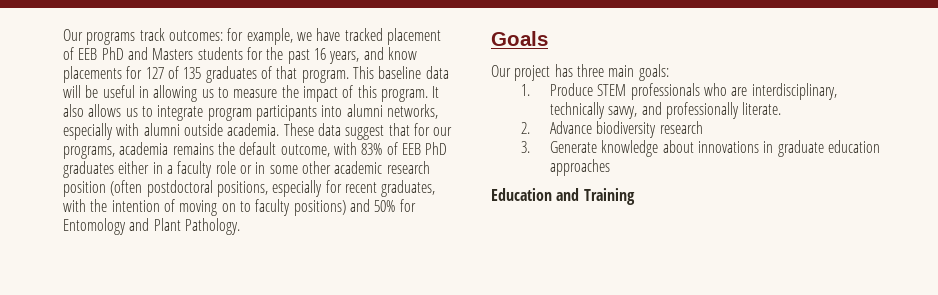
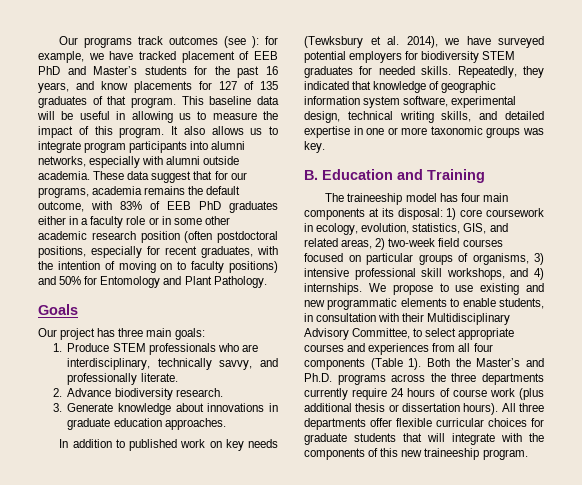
[168,30,223,41] outcomes: -> [169,36,260,48] outcomes (see ):
[152,48,194,60] Masters -> [93,66,138,75] Master’s
[659,121,703,134] research -> [175,388,223,397] research.
[549,159,610,176] [491,188,635,205] approaches // Education and Training -> [164,418,226,430] [59,439,278,451] [304,36,544,48] [304,51,516,63] [304,66,544,78] [304,81,497,93] [304,96,517,108] [304,111,544,123] [304,126,544,138] [304,141,325,153] [304,169,485,183] [325,193,508,205] [304,208,544,220] [304,223,508,235] [304,238,503,250] [304,253,544,265] [304,268,544,280] [304,283,544,295] [304,298,544,310] [304,313,511,325] [304,328,515,340] [304,343,493,355] [304,358,544,370] [304,373,544,385] [304,388,544,400] [304,403,544,415] [304,418,544,430] [304,433,544,445] [304,448,528,460] approaches. // In addition to published work on key needs (Tewksbury et al. 2014), we have surveyed potential employers for biodiversity STEM graduates for needed skills. Repeatedly, they indicated that knowledge of geographic information system software, experimental design, technical writing skills, and detailed expertise in one or more taxonomic groups was key. // B. Education and Training // The traineeship model has four main components at its disposal: 1) core coursework in ecology, evolution, statistics, GIS, and related areas, 2) two-week field courses focused on particular groups of organisms, 3) intensive professional skill workshops, and 4) internships. We propose to use existing and new programmatic elements to enable students, in consultation with their Multidisciplinary Advisory Committee, to select appropriate courses and experiences from all four components (Table 1). Both the Master’s and Ph.D. programs across the three departments currently require 24 hours of course work (plus additional thesis or dissertation hours). All three departments offer flexible curricular choices for graduate students that will integrate with the components of this new traineeship program.

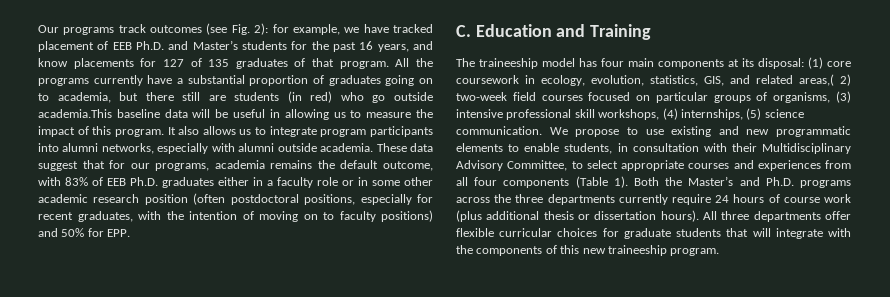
[252,36,260,48] ): -> [231,23,269,35] Fig. 2):
[38,66,60,75] PhD -> [136,41,164,50] Ph.D.
[181,96,204,105] This -> [395,58,433,67] [38,75,433,86] [38,91,434,103] [38,109,112,118] All the programs currently have a substantial proportion of graduates going on to academia, but there still are students (in red) who go outside academia.This
[199,201,221,210] PhD -> [130,177,158,186] Ph.D.
[100,276,267,288] [38,304,78,315] [38,328,205,340] [52,343,258,355] [67,358,278,370] [67,373,178,385] [52,388,223,400] [52,403,278,415] [67,418,226,430] [59,439,278,451] [304,36,544,48] [304,51,516,63] [304,66,544,78] [304,81,497,93] [304,96,517,108] [304,111,544,123] [304,126,544,138] [304,141,325,153] [304,170,318,180] Entomology and Plant Pathology. // Goals // Our project has three main goals: // 1. Produce STEM professionals who are interdisciplinary, technically savvy, and professionally literate. // 2. Advance biodiversity research. // 3. Generate knowledge about innovations in graduate education approaches. // In addition to published work on key needs (Tewksbury et al. 2014), we have surveyed potential employers for biodiversity STEM graduates for needed skills. Repeatedly, they indicated that knowledge of geographic information system software, experimental design, technical writing skills, and detailed expertise in one or more taxonomic groups was key. // B. -> [107,229,131,237] [456,25,471,37] EPP. // C.
[446,208,457,220] 1) -> [808,57,823,69] (1)
[341,239,373,249] areas, -> [799,74,834,86] areas,(
[534,253,544,265] 3) -> [836,91,851,103] (3)
[510,268,544,280] [304,283,362,295] and 4) internships. -> [662,108,804,120] [456,126,542,135] (4) internships, (5) science communication.

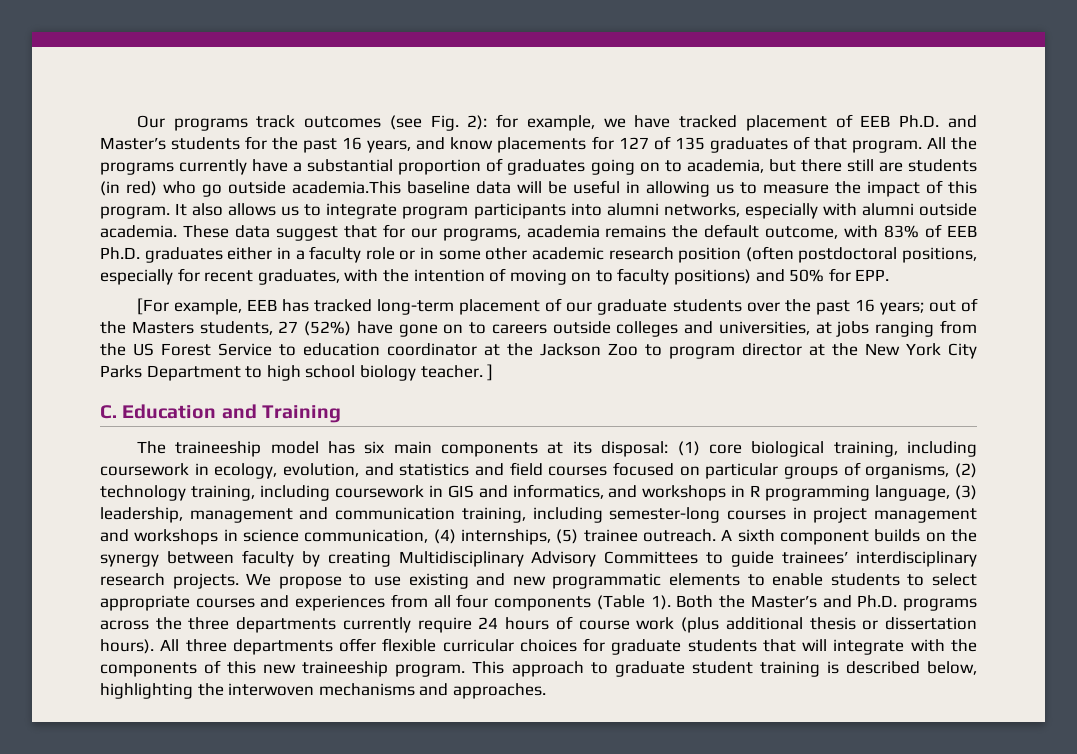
(131, 233) none -> [136,298,979,315] [100,320,977,337] [100,343,977,359] [100,364,494,381] // [For example, EEB has tracked long-term placement of our graduate students over the past 16 years; out of the Masters students, 27 (52%) have gone on to careers outside colleges and universities, at jobs ranging from the US Forest Service to education coordinator at the Jackson Zoo to program director at the New York City Parks Department to high school biology teacher. ]
[601,58,624,67] four -> [364,441,385,454] six
(851, 64) none -> [751,441,977,457] biological training, including
[650,74,851,86] [456,92,507,101] statistics, GIS, and related areas,( 2) two-week -> [364,463,505,476] and statistics and
[836,91,851,103] [456,108,804,120] [456,126,542,135] (3) intensive professional skill workshops, (4) internships, (5) science communication. -> [954,463,977,478] [100,484,978,501] [100,507,978,523] [100,529,978,545] [100,550,977,567] [100,573,239,589] (2) technology training, including coursework in GIS and informatics, and workshops in R programming language, (3) leadership, management and communication training, including semester-long courses in project management and workshops in science communication, (4) internships, (5) trainee outreach. A sixth component builds on the synergy between faculty by creating Multidisciplinary Advisory Committees to guide trainees’ interdisciplinary research projects.
[564,143,851,154] [456,160,568,171] students, in consultation with their Multidisciplinary Advisory Committee, -> [830,573,900,586] students
(720, 252) none -> [472,661,977,677] [100,683,546,699] This approach to graduate student training is described below, highlighting the interwoven mechanisms and approaches.

